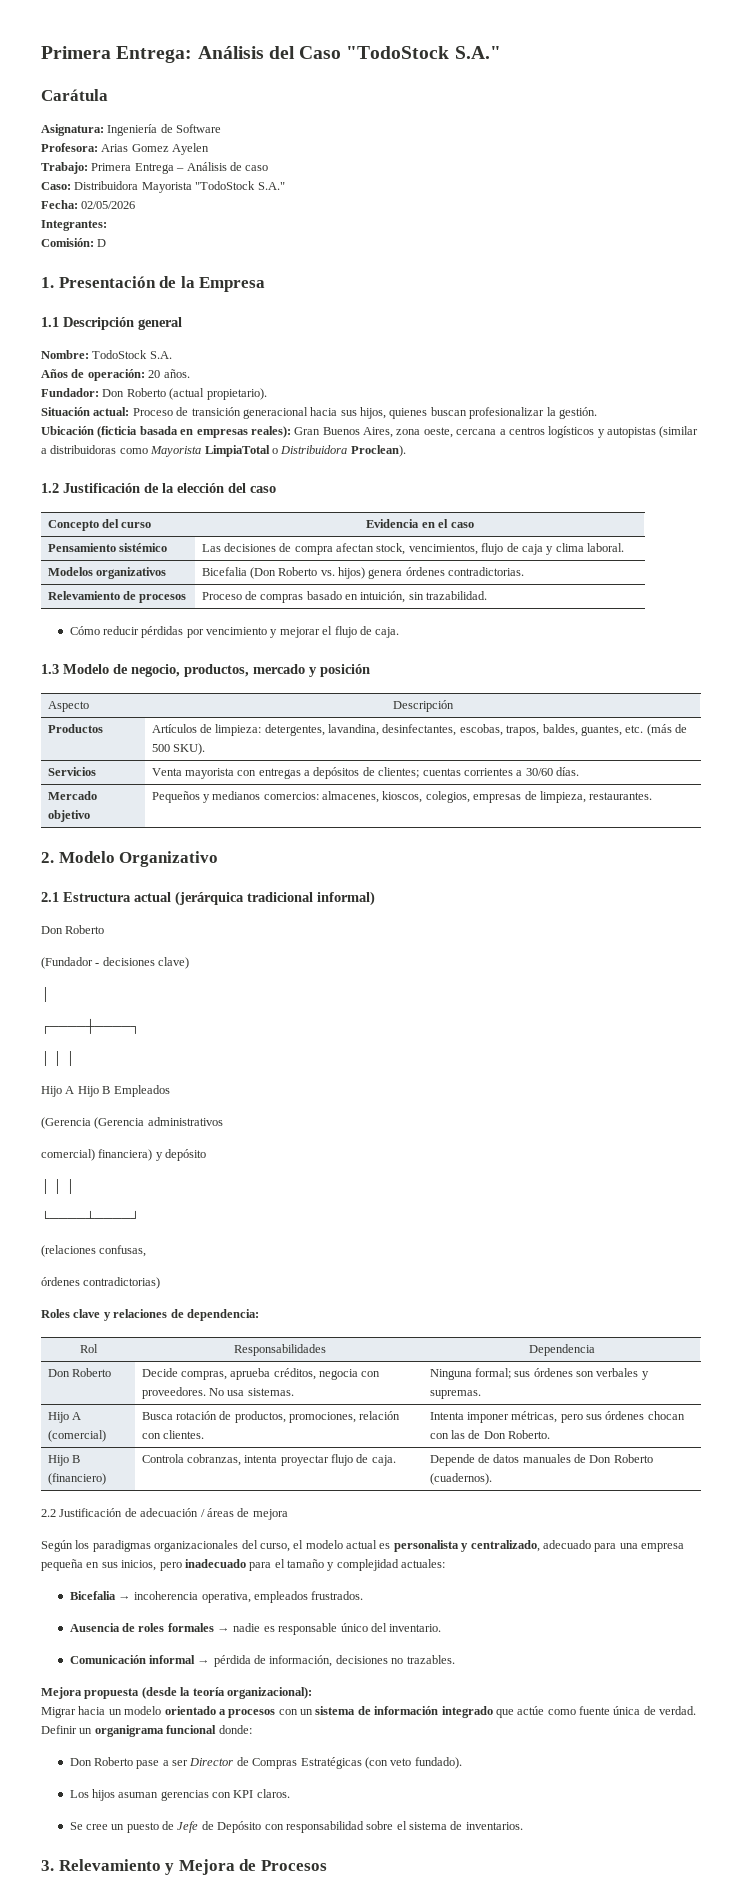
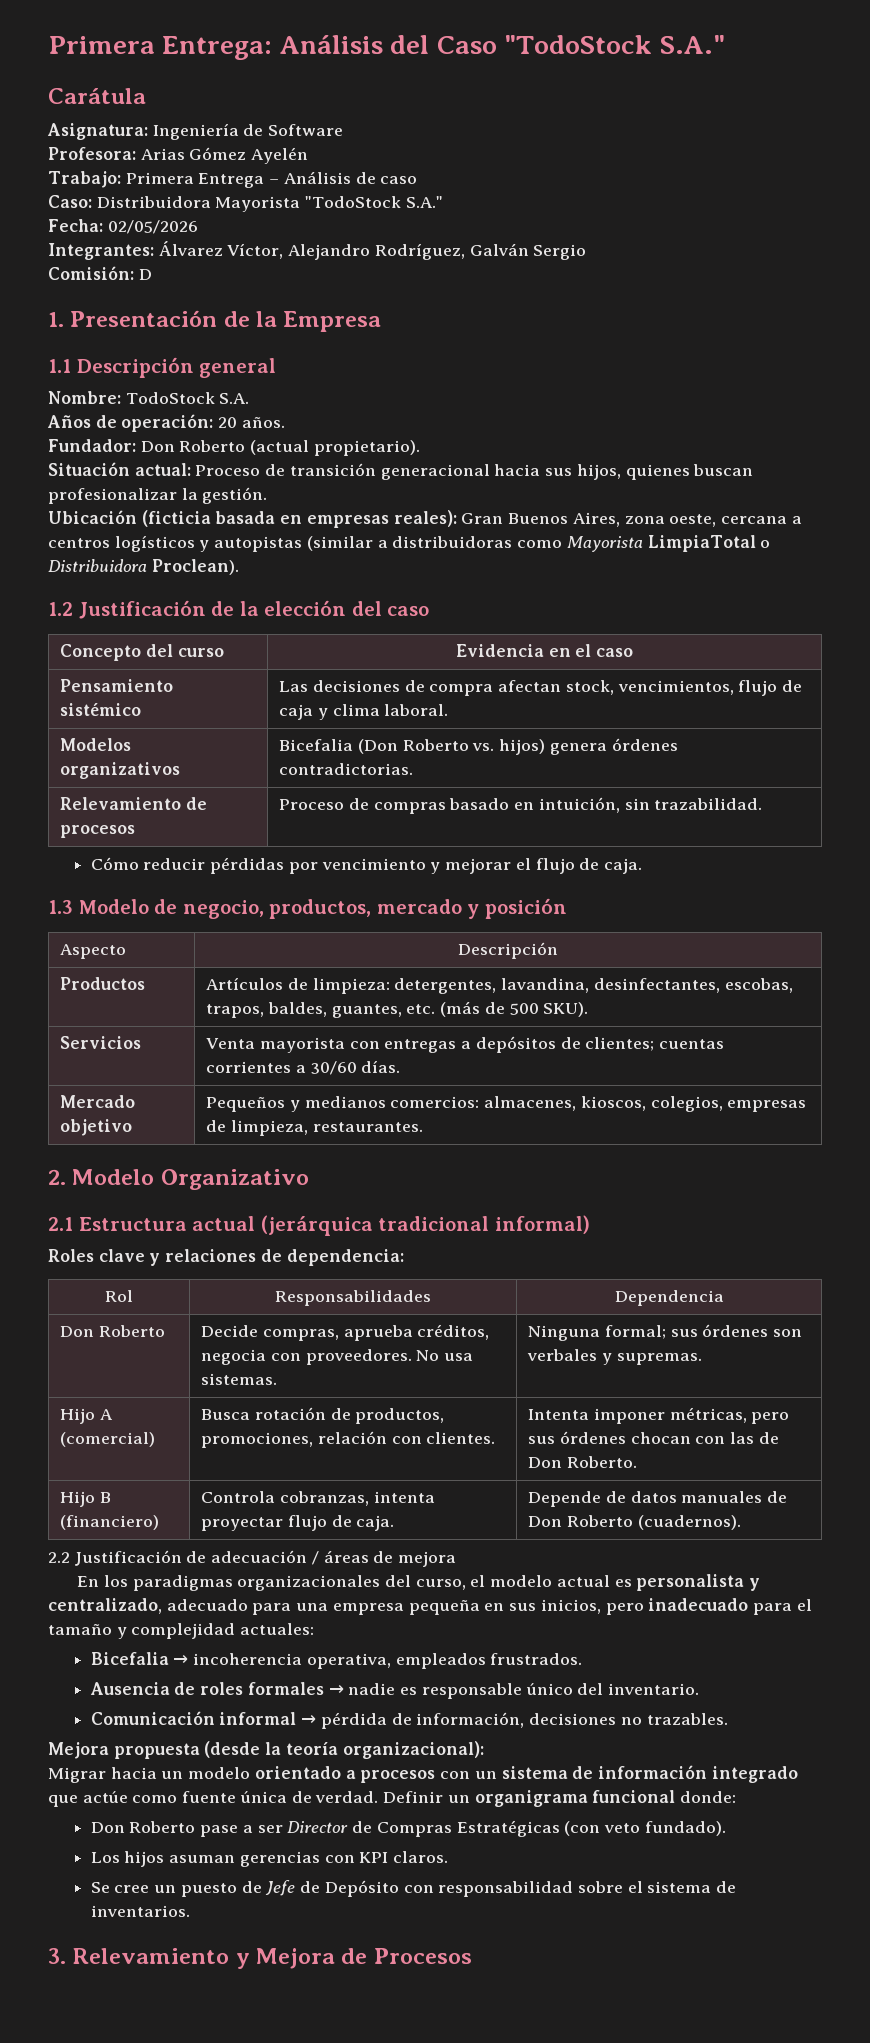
[131,143,210,155] Gomez Ayelen -> [189,147,309,164] Gómez Ayelén
(107, 225) none -> [158,241,587,260] Álvarez Víctor, Alejandro Rodríguez, Galván Sergio
[41,925,105,934] [41,957,190,969] [41,987,50,1002] [41,1018,140,1034] [41,1051,75,1066] [41,1085,170,1097] [41,1117,223,1129] [41,1149,207,1161] [41,1179,75,1194] [41,1210,140,1222] [41,1245,147,1257] [41,1277,161,1289] // Don Roberto // (Fundador - decisiones clave) // │ // ┌────┼────┐ // │ │ │ // Hijo A Hijo B Empleados // (Gerencia (Gerencia administrativos // comercial) financiera) y depósito // │ │ │ // └────┴────┘ // (relaciones confusas, // órdenes contradictorias) -> (590, 1224) none
[41,1540,73,1552] Según -> [77,1576,100,1587] En

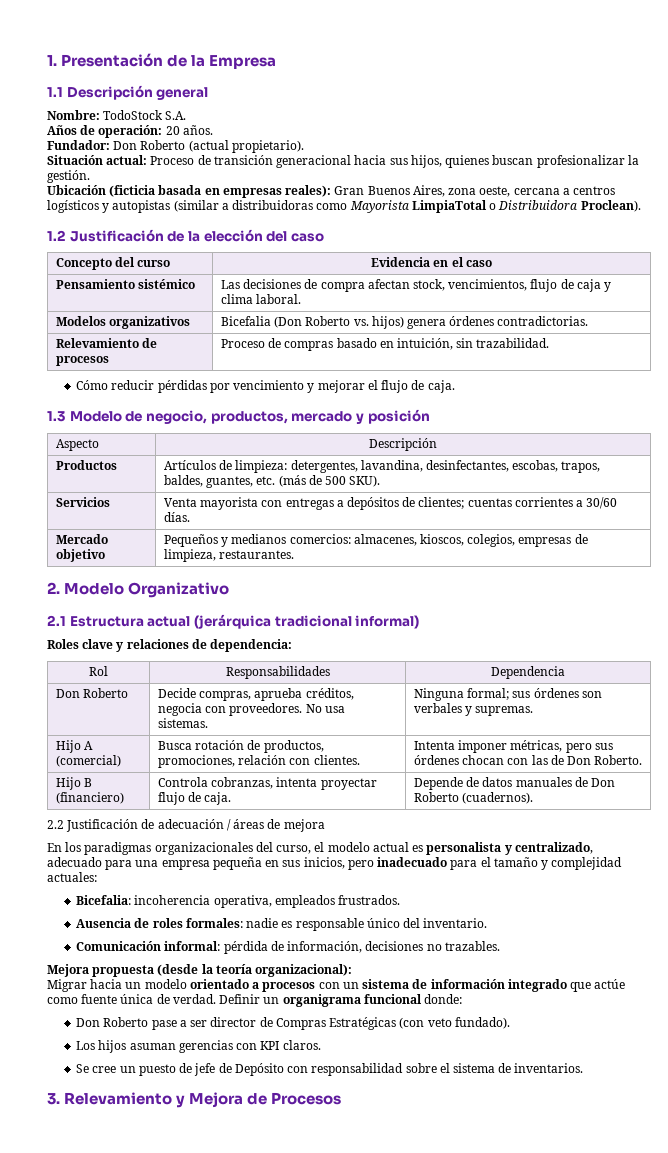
[48,35,725,60] [48,88,146,104] [47,123,344,140] [48,147,309,164] [48,171,418,188] [48,195,443,212] [48,219,198,234] [48,241,587,260] [48,266,152,280] Primera Entrega: Análisis del Caso "TodoStock S.A." // Carátula // Asignatura: Ingeniería de Software // Profesora: Arias Gómez Ayelén // Trabajo: Primera Entrega – Análisis de caso // Caso: Distribuidora Mayorista "TodoStock S.A." // Fecha: 02/05/2026 // Integrantes: Álvarez Víctor, Alejandro Rodríguez, Galván Sergio // Comisión: D // -> (47, 60) none
[90,1652,189,1665] Bicefalia → -> [76,895,132,905] Bicefalia:
[247,1682,344,1695] formales → -> [185,918,243,928] formales:
[219,1712,317,1725] informal → -> [164,941,221,951] informal:
[287,1821,349,1833] Director -> [210,1017,257,1027] director
[265,1880,296,1896] Jefe -> [194,1063,216,1076] jefe

